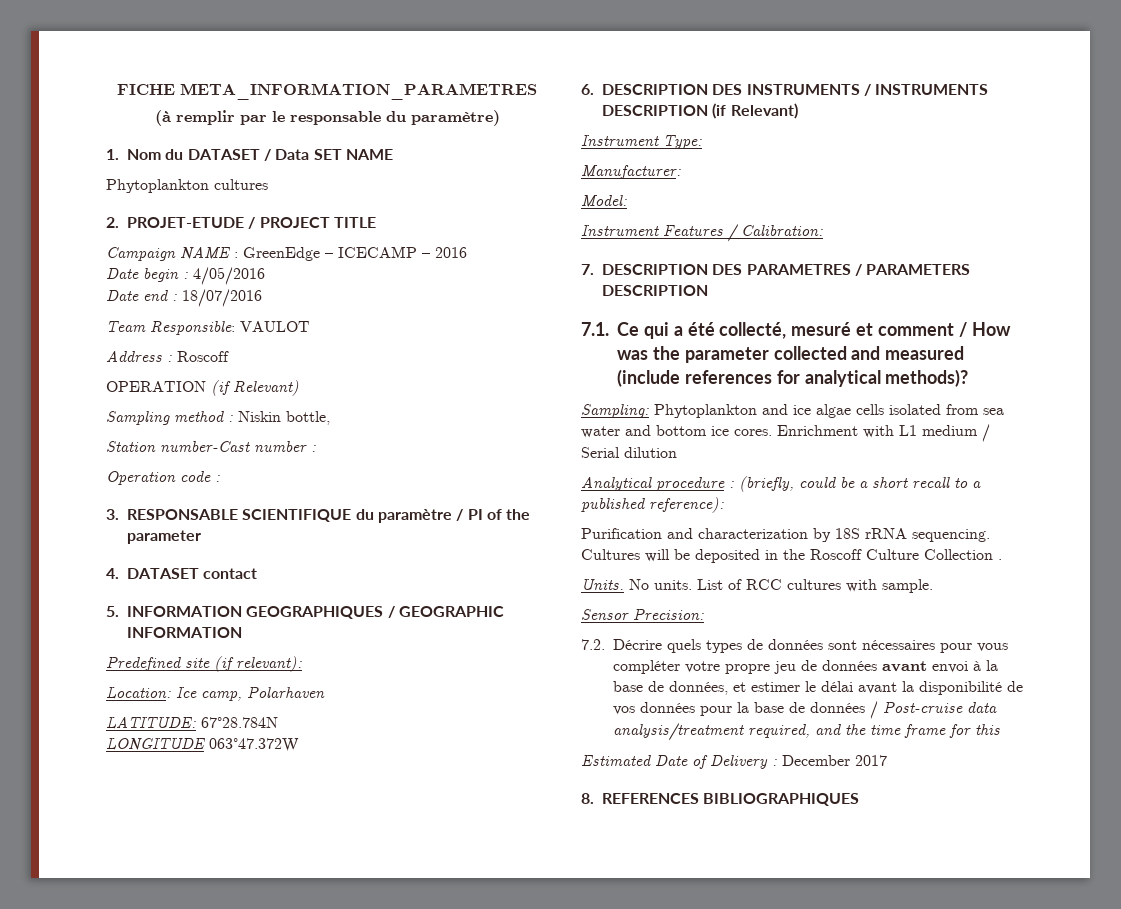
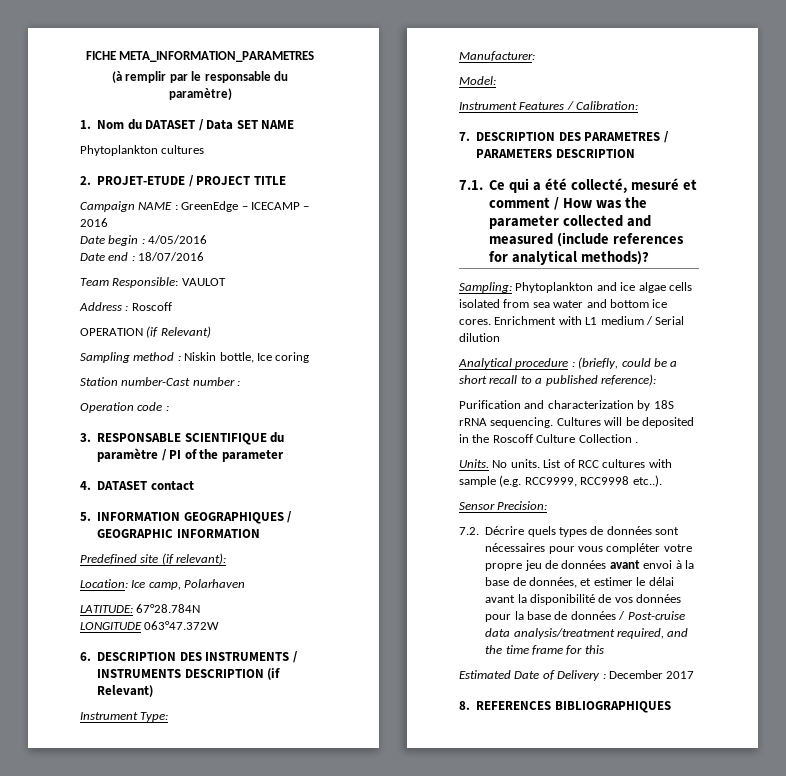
(330, 418) none -> [256,352,310,363] Ice coring
[882,579,933,593] sample. -> [459,475,662,487] sample (e.g. RCC9999, RCC9998 etc..).

